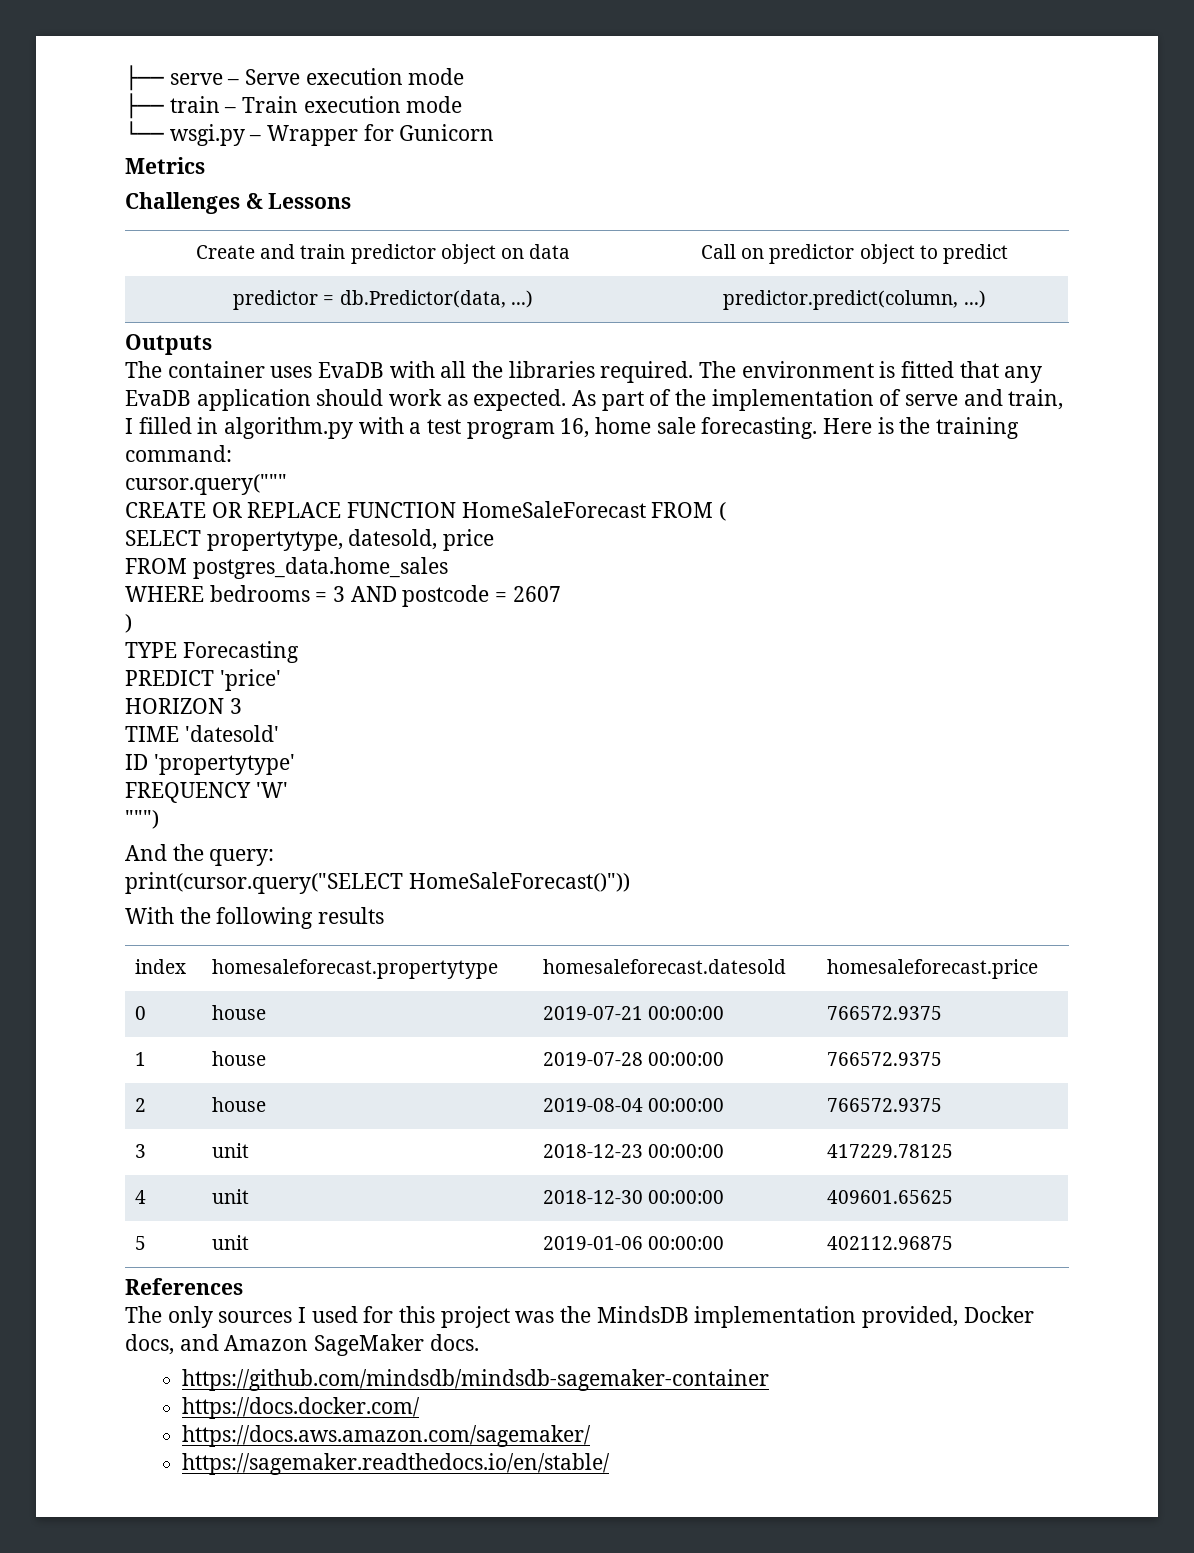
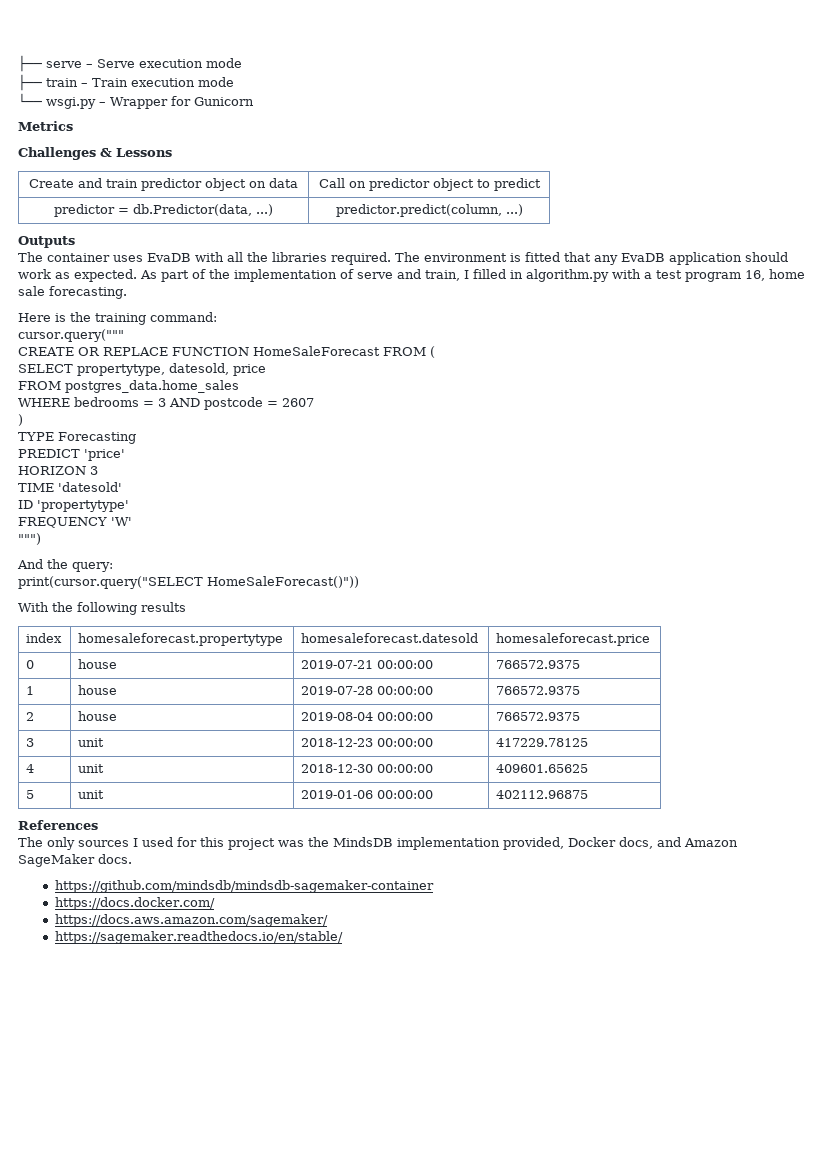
(818, 428) none -> (127, 292) //

